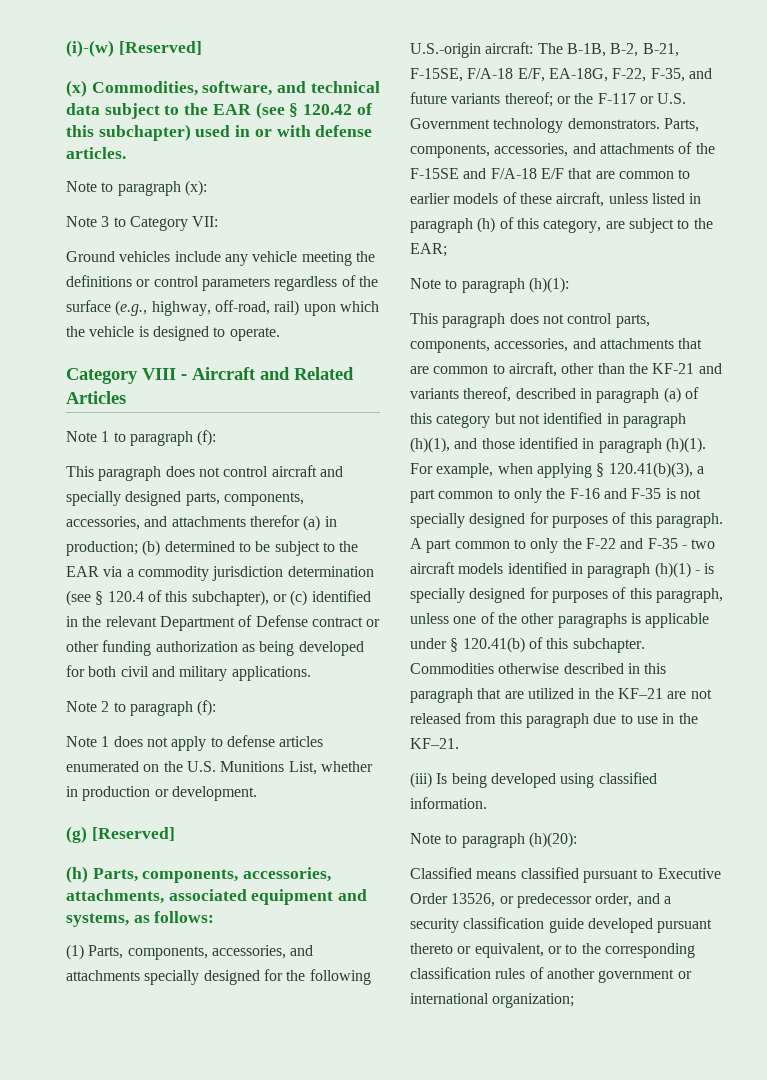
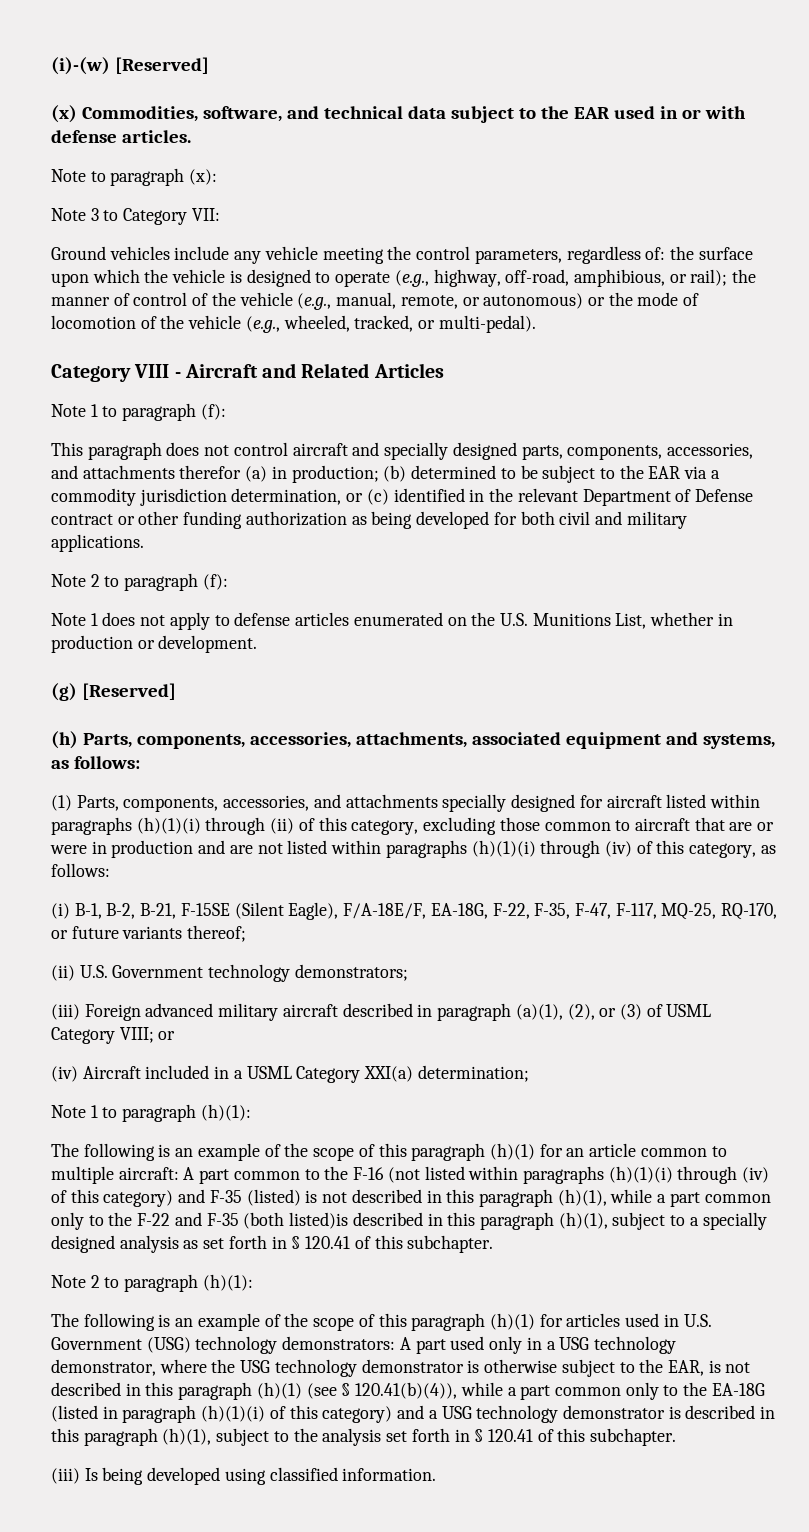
[255,102,372,119] [66,124,191,141] (see § 120.42 of this subchapter) -> (609, 113) none
[66,275,378,291] [66,300,300,316] definitions or control parameters regardless of the surface (e.g., highway, off-road, rail) -> [416,246,753,264] control parameters, regardless of: the surface
[229,327,280,341] operate. -> [335,269,757,287] [51,292,700,310] [51,315,536,333] operate (e.g., highway, off-road, amphibious, or rail); the manner of control of the vehicle (e.g., manual, remote, or autonomous) or the mode of locomotion of the vehicle (e.g., wheeled, tracked, or multi-pedal).
[287,566,374,577] [66,590,269,606] determination (see § 120.4 of this subchapter), -> [231,488,342,505] determination,
[286,969,371,985] [410,42,679,58] [410,68,712,82] [410,92,687,107] [410,118,699,133] [410,142,715,158] [410,168,691,179] [410,192,702,207] [410,217,713,233] [410,243,447,257] [410,277,569,293] [410,313,650,328] [410,338,703,353] [410,362,722,377] [410,387,699,403] [410,412,686,428] [410,437,706,453] [410,462,704,478] [410,488,701,503] [410,512,723,528] [410,538,716,553] [410,562,715,578] [410,587,723,603] [410,612,710,628] [410,637,645,653] [410,663,667,674] [410,688,712,703] [410,712,698,728] [410,738,459,749] the following U.S.-origin aircraft: The B-1B, B-2, B-21, F-15SE, F/A-18 E/F, EA-18G, F-22, F-35, and future variants thereof; or the F-117 or U.S. Government technology demonstrators. Parts, components, accessories, and attachments of the F-15SE and F/A-18 E/F that are common to earlier models of these aircraft, unless listed in paragraph (h) of this category, are subject to the EAR; // Note to paragraph (h)(1): // This paragraph does not control parts, components, accessories, and attachments that are common to aircraft, other than the KF-21 and variants thereof, described in paragraph (a) of this category but not identified in paragraph (h)(1), and those identified in paragraph (h)(1). For example, when applying § 120.41(b)(3), a part common to only the F-16 and F-35 is not specially designed for purposes of this paragraph. A part common to only the F-22 and F-35 - two aircraft models identified in paragraph (h)(1) - is specially designed for purposes of this paragraph, unless one of the other paragraphs is applicable under § 120.41(b) of this subchapter. Commodities otherwise described in this paragraph that are utilized in the KF–21 are not released from this paragraph due to use in the KF–21. -> [606,794,760,808] [51,817,775,835] [50,840,776,858] [51,863,110,877] [51,902,778,920] [51,925,247,942] [51,964,408,982] [51,1003,712,1021] [51,1027,176,1044] [51,1065,529,1083] [51,1104,251,1122] [51,1143,727,1161] [51,1166,770,1184] [51,1189,771,1207] [51,1212,767,1230] [51,1235,494,1253] [51,1274,253,1292] [51,1313,712,1331] [51,1336,676,1354] [51,1359,751,1377] [51,1382,765,1400] [51,1405,776,1423] [51,1428,677,1446] aircraft listed within paragraphs (h)(1)(i) through (ii) of this category, excluding those common to aircraft that are or were in production and are not listed within paragraphs (h)(1)(i) through (iv) of this category, as follows: // (i) B-1, B-2, B-21, F-15SE (Silent Eagle), F/A-18E/F, EA-18G, F-22, F-35, F-47, F-117, MQ-25, RQ-170, or future variants thereof; // (ii) U.S. Government technology demonstrators; // (iii) Foreign advanced military aircraft described in paragraph (a)(1), (2), or (3) of USML Category VIII; or // (iv) Aircraft included in a USML Category XXI(a) determination; // Note 1 to paragraph (h)(1): // The following is an example of the scope of this paragraph (h)(1) for an article common to multiple aircraft: A part common to the F-16 (not listed within paragraphs (h)(1)(i) through (iv) of this category) and F-35 (listed) is not described in this paragraph (h)(1), while a part common only to the F-22 and F-35 (both listed)is described in this paragraph (h)(1), subject to a specially designed analysis as set forth in § 120.41 of this subchapter. // Note 2 to paragraph (h)(1): // The following is an example of the scope of this paragraph (h)(1) for articles used in U.S. Government (USG) technology demonstrators: A part used only in a USG technology demonstrator, where the USG technology demonstrator is otherwise subject to the EAR, is not described in this paragraph (h)(1) (see § 120.41(b)(4)), while a part common only to the EA-18G (listed in paragraph (h)(1)(i) of this category) and a USG technology demonstrator is described in this paragraph (h)(1), subject to the analysis set forth in § 120.41 of this subchapter.
[410,832,577,848] [410,867,721,883] [410,893,671,908] [410,917,713,933] [410,943,695,958] [410,967,692,983] [410,993,575,1008] // Note to paragraph (h)(20): // Classified means classified pursuant to Executive Order 13526, or predecessor order, and a security classification guide developed pursuant thereto or equivalent, or to the corresponding classification rules of another government or international organization; -> (437, 1474) none

